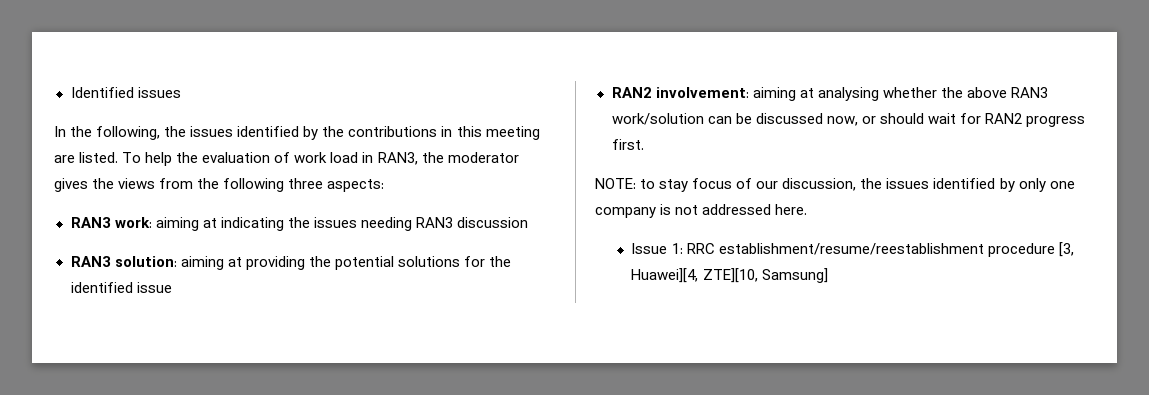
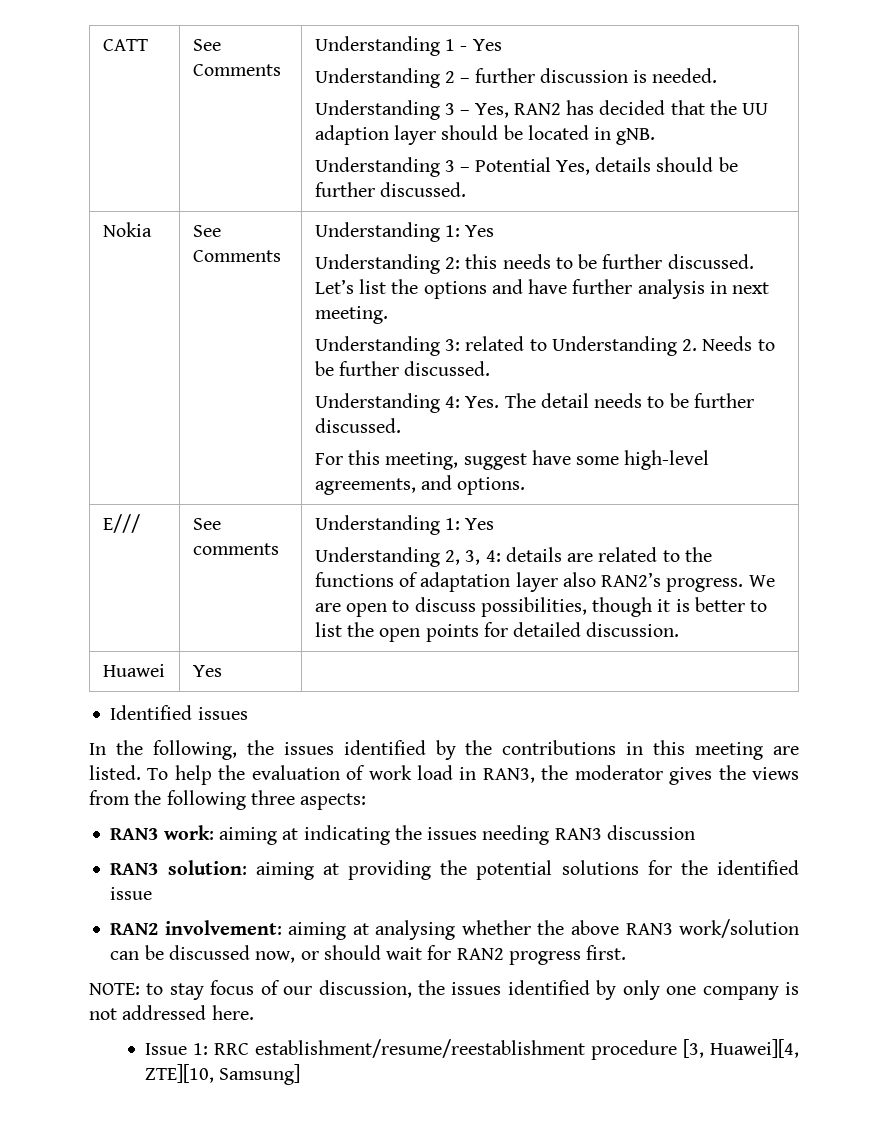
(70, 92) none -> [102,39,148,51] [192,39,221,51] [192,64,281,76] [314,36,502,56] [314,68,718,88] [314,100,769,120] [314,125,656,145] [314,157,738,177] [314,182,466,197] [102,222,152,237] [192,225,221,237] [192,250,281,262] [314,222,495,242] [314,254,754,274] [314,279,770,299] [314,306,388,324] [314,336,775,356] [314,361,491,376] [314,393,754,413] [314,418,401,433] [314,450,710,470] [314,475,526,495] [102,514,140,533] [192,518,221,530] [192,543,279,555] [314,515,495,535] [314,547,712,567] [314,572,775,592] [314,597,768,617] [314,622,680,642] [102,664,165,677] [192,665,222,677] CATT | See Comments | Understanding 1 - Yes // Understanding 2 – further discussion is needed. // Understanding 3 – Yes, RAN2 has decided that the UU adaption layer should be located in gNB. // Understanding 3 – Potential Yes, details should be further discussed. // Nokia | See Comments | Understanding 1: Yes // Understanding 2: this needs to be further discussed. Let’s list the options and have further analysis in next meeting. // Understanding 3: related to Understanding 2. Needs to be further discussed. // Understanding 4: Yes. The detail needs to be further discussed. // For this meeting, suggest have some high-level agreements, and options. // E/// | See comments | Understanding 1: Yes // Understanding 2, 3, 4: details are related to the functions of adaptation layer also RAN2’s progress. We are open to discuss possibilities, though it is better to list the open points for detailed discussion. // Huawei | Yes | //

